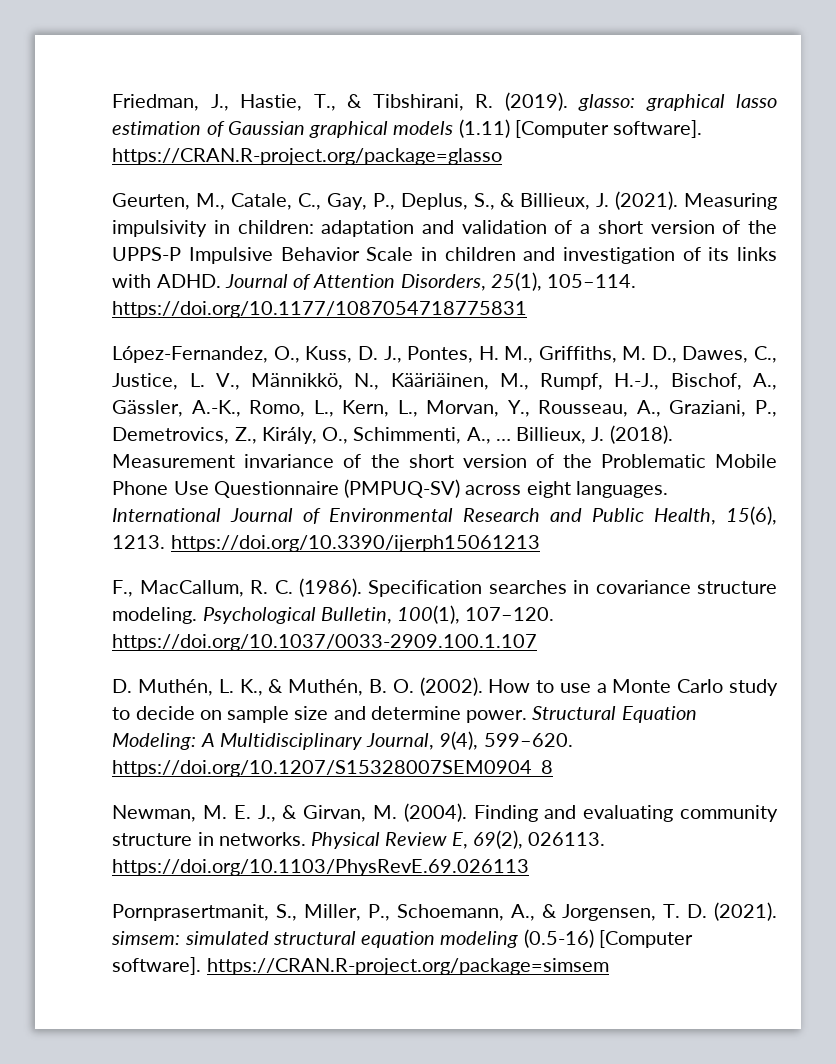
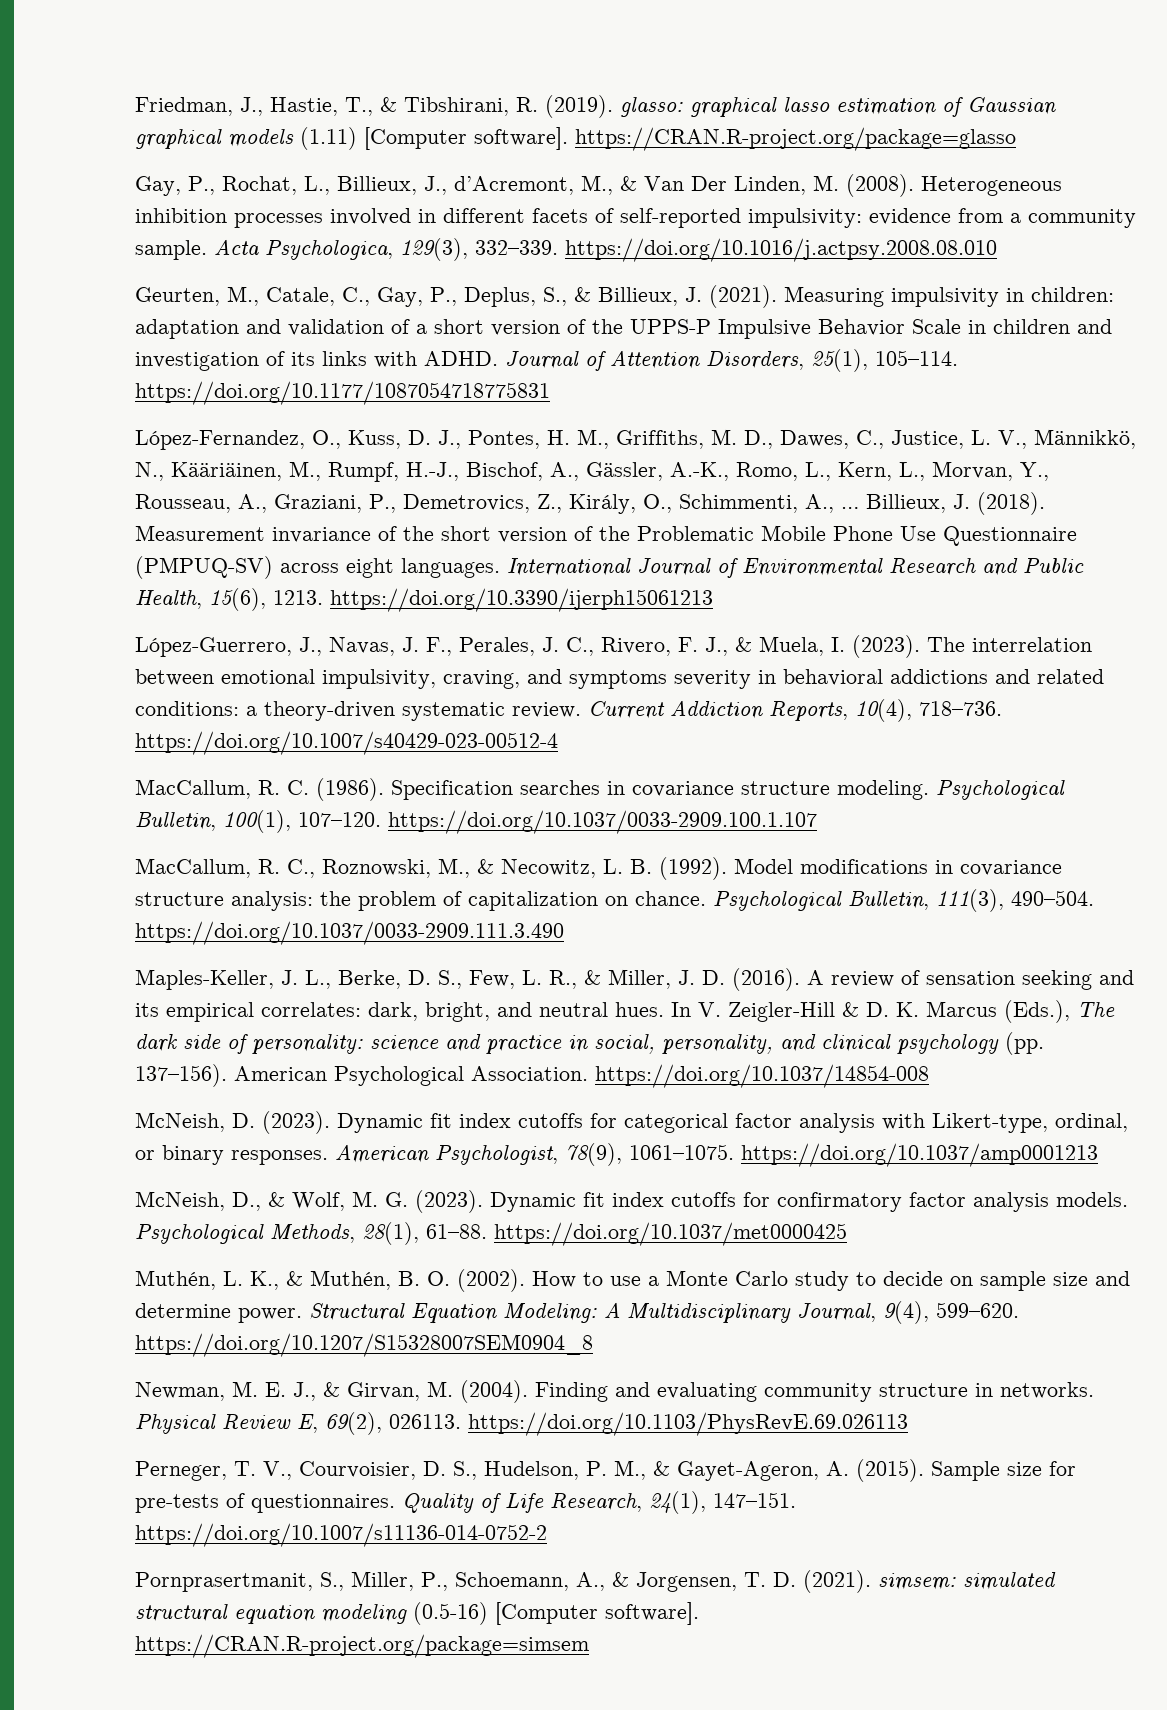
(503, 156) none -> [134,174,1062,197] [134,208,1136,228] [134,238,997,262] // Gay, P., Rochat, L., Billieux, J., d’Acremont, M., & Van Der Linden, M. (2008). Heterogeneous inhibition processes involved in different facets of self-reported impulsivity: evidence from a community sample. Acta Psychologica, 129(3), 332–339. https://doi.org/10.1016/j.actpsy.2008.08.010
[112,580,134,597] F., -> [134,635,1092,658] [134,669,1104,689] [134,699,1002,722] [134,731,558,755] López-Guerrero, J., Navas, J. F., Perales, J. C., Rivero, F. J., & Muela, I. (2023). The interrelation between emotional impulsivity, craving, and symptoms severity in behavioral addictions and related conditions: a theory-driven systematic review. Current Addiction Reports, 10(4), 718–736. https://doi.org/10.1007/s40429-023-00512-4 //
[112,679,133,693] D. -> [134,857,1062,880] [134,889,1094,912] [134,921,564,945] [134,968,1134,991] [134,1000,1115,1023] [134,1032,1044,1055] [134,1064,929,1088] [134,1111,1128,1134] [134,1143,1098,1167] [134,1190,1128,1213] [134,1222,847,1246] MacCallum, R. C., Roznowski, M., & Necowitz, L. B. (1992). Model modifications in covariance structure analysis: the problem of capitalization on chance. Psychological Bulletin, 111(3), 490–504. https://doi.org/10.1037/0033-2909.111.3.490 // Maples-Keller, J. L., Berke, D. S., Few, L. R., & Miller, J. D. (2016). A review of sensation seeking and its empirical correlates: dark, bright, and neutral hues. In V. Zeigler-Hill & D. K. Marcus (Eds.), The dark side of personality: science and practice in social, personality, and clinical psychology (pp. 137–156). American Psychological Association. https://doi.org/10.1037/14854-008 // McNeish, D. (2023). Dynamic fit index cutoffs for categorical factor analysis with Likert-type, ordinal, or binary responses. American Psychologist, 78(9), 1061–1075. https://doi.org/10.1037/amp0001213 // McNeish, D., & Wolf, M. G. (2023). Dynamic fit index cutoffs for confirmatory factor analysis models. Psychological Methods, 28(1), 61–88. https://doi.org/10.1037/met0000425 //
(530, 867) none -> [134,1459,1076,1482] [134,1491,796,1514] [134,1523,547,1547] // Perneger, T. V., Courvoisier, D. S., Hudelson, P. M., & Gayet-Ageron, A. (2015). Sample size for pre-tests of questionnaires. Quality of Life Research, 24(1), 147–151. https://doi.org/10.1007/s11136-014-0752-2

